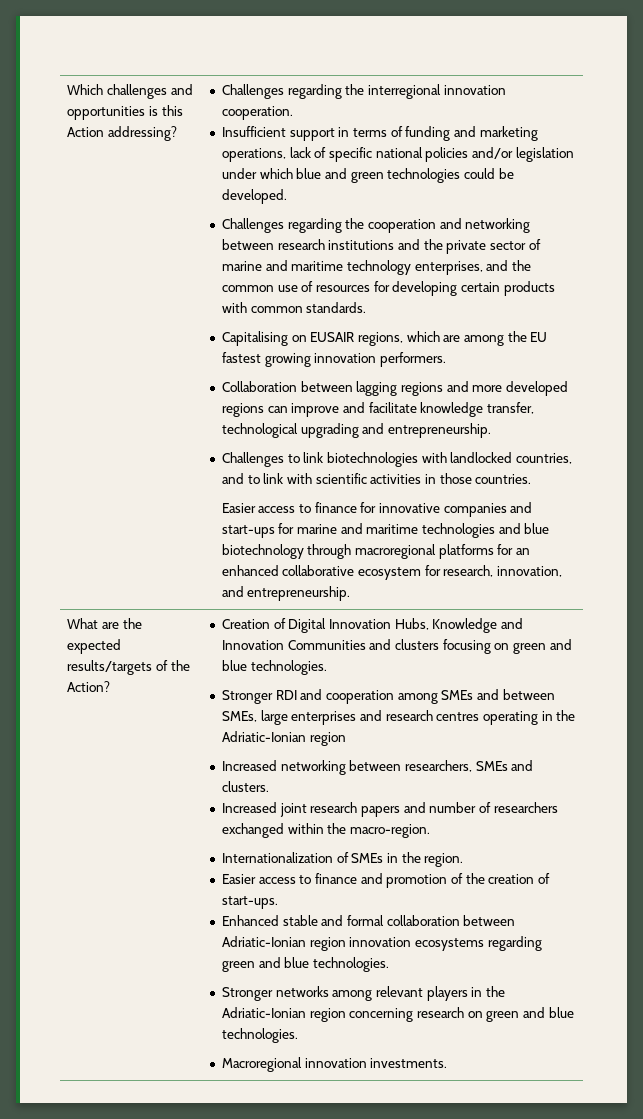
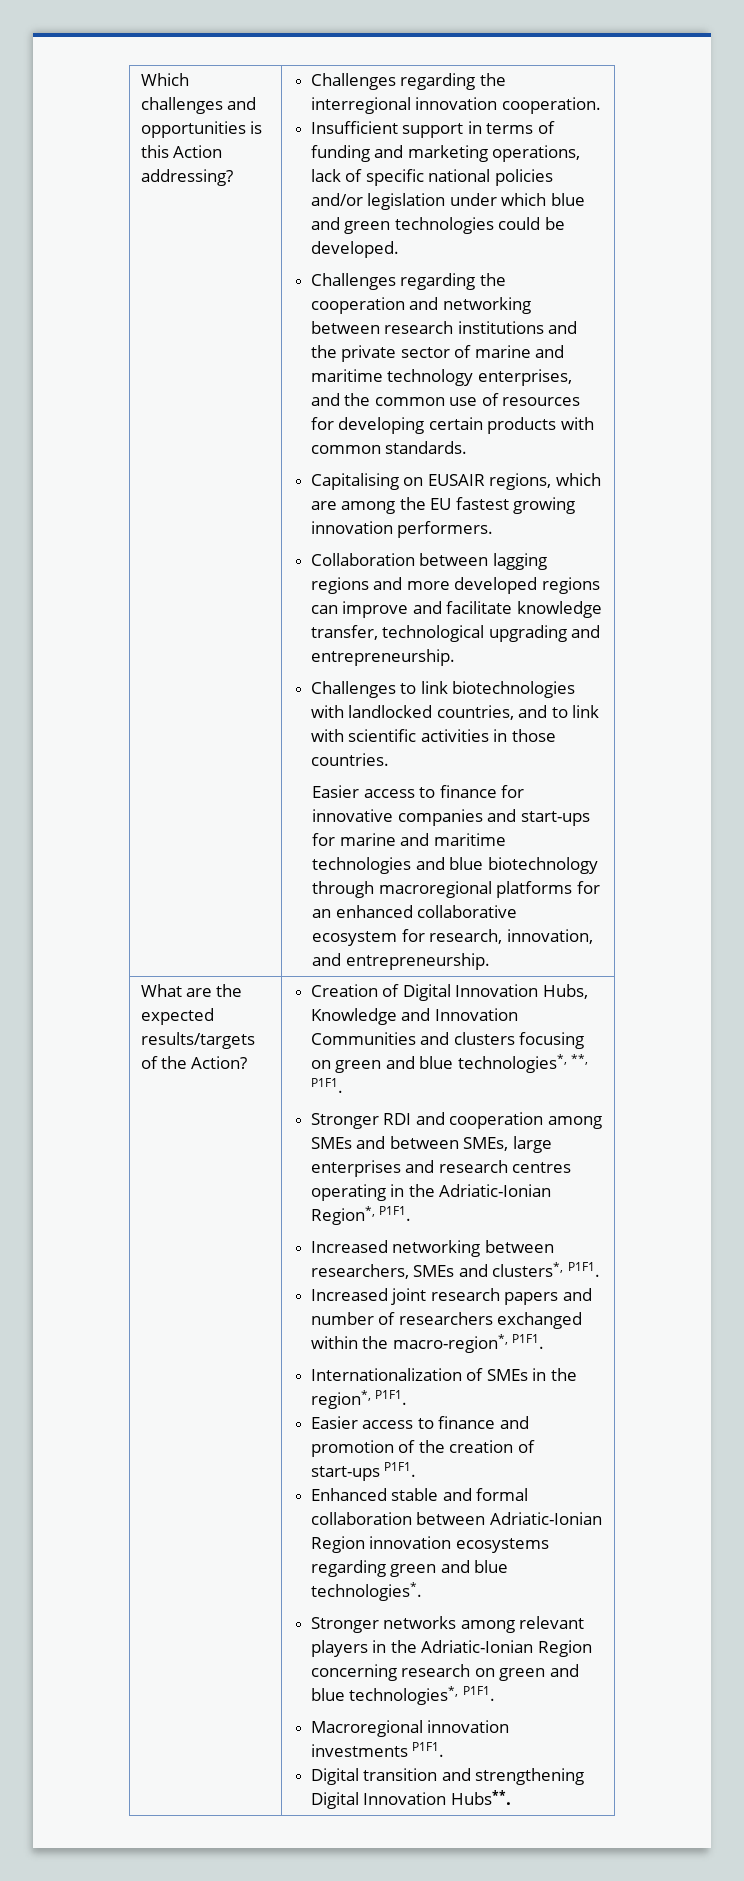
[250,660,327,675] technologies. -> [457,1054,588,1073] [310,1078,343,1093] technologies*, **, P1F1.
[309,732,346,746] region -> [310,1206,412,1225] Region*, P1F1.
[222,781,270,792] clusters. -> [492,1262,600,1277] clusters*, P1F1.
[350,824,431,838] macro-region. -> [392,1334,545,1353] macro-region*, P1F1.
[424,853,464,867] region. -> [310,1390,408,1409] region*, P1F1.
[222,896,279,909] start-ups. -> [310,1462,417,1481] start-ups P1F1.
[309,937,346,951] region -> [310,1536,365,1553] Region
[313,957,390,972] technologies. -> [310,1582,422,1601] technologies*.
[309,1008,346,1022] region -> [537,1640,592,1657] Region
[222,1028,299,1043] technologies. -> [349,1686,495,1705] technologies*, P1F1.
[370,1058,448,1068] investments. -> [310,1742,445,1757] [310,1768,585,1785] [310,1790,511,1809] investments P1F1. // Digital transition and strengthening Digital Innovation Hubs**.

